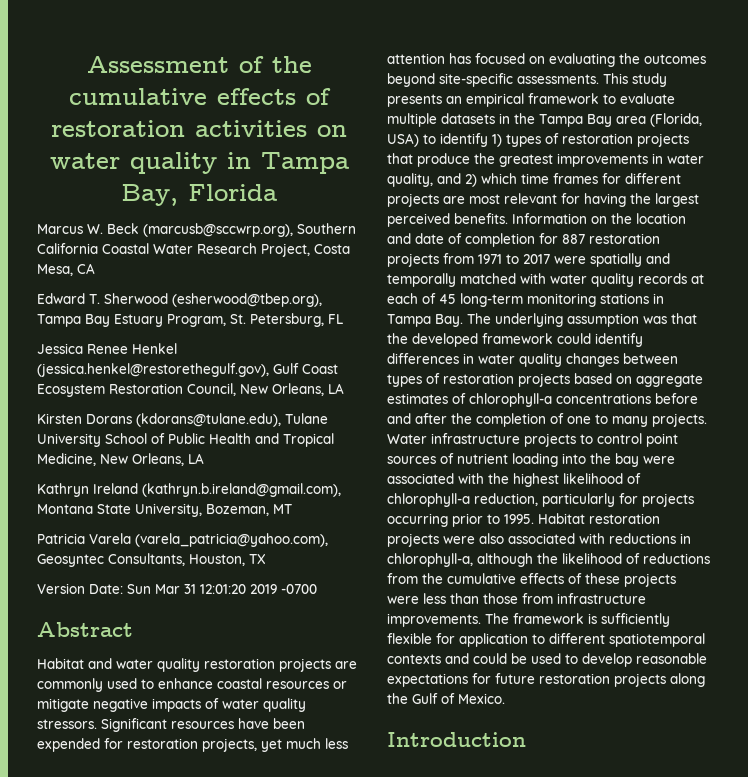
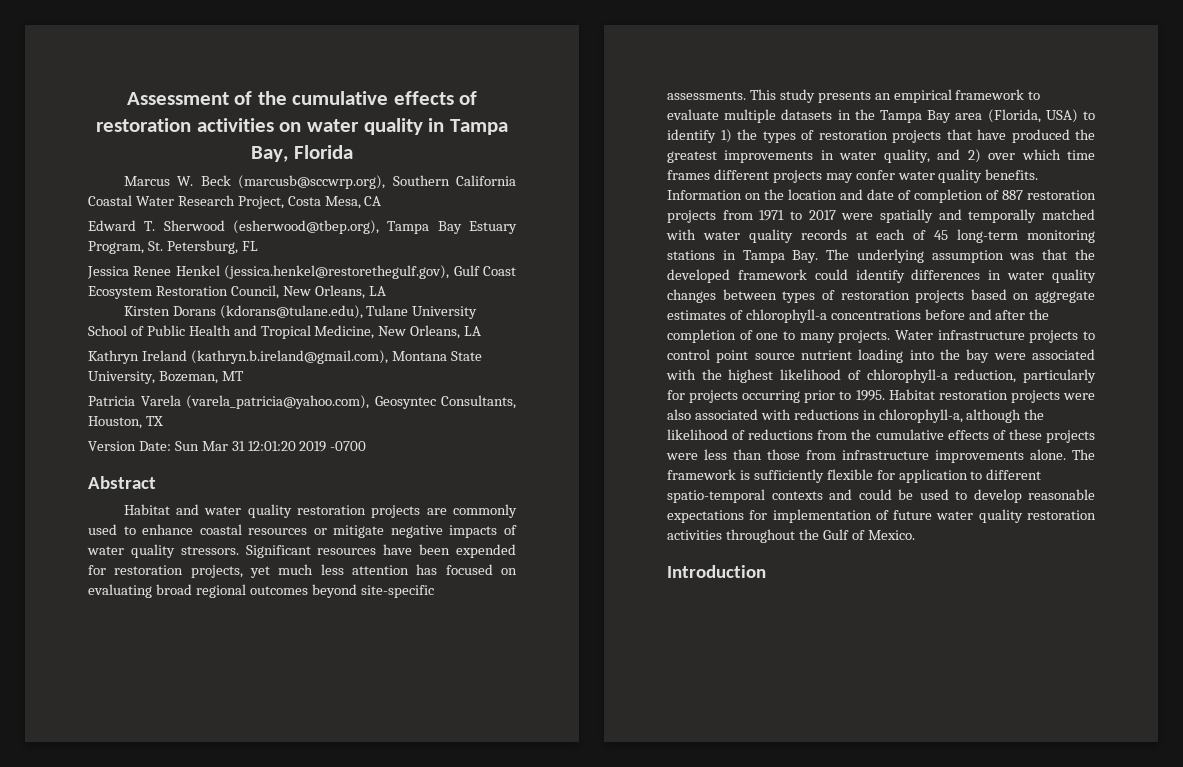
[619,53,640,64] the -> [155,584,246,598] broad regional
(502, 140) none -> [737,129,757,140] the
[417,153,470,167] produce -> [977,129,1070,143] have produced
(477, 180) none -> [988,153,1016,160] over
[602,173,621,184] for -> (710, 175) none
[443,193,699,207] [387,213,450,227] are most relevant for having the largest perceived -> [825,169,983,183] may confer water quality
[539,233,558,244] for -> [986,190,999,200] of
[387,453,454,464] sources of -> [754,353,795,360] source
[387,613,481,627] improvements. -> [935,449,1066,463] improvements alone.
[609,633,705,647] spatiotemporal -> [667,489,765,503] spatio-temporal
[495,673,705,687] future restoration projects along -> [772,509,1096,523] [667,529,795,543] implementation of future water quality restoration activities throughout

